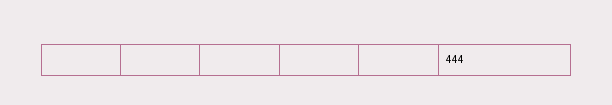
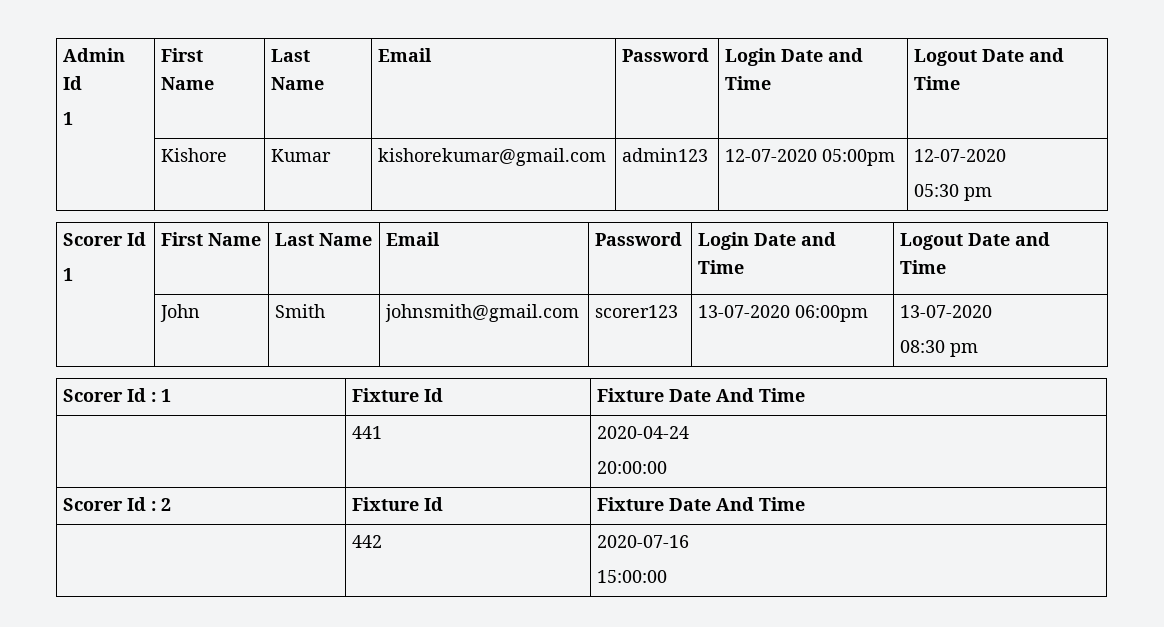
[445,55,464,63] | | | | | 444 -> [63,48,126,62] [63,76,83,90] [63,112,74,125] [161,48,204,62] [161,77,215,90] [271,49,311,62] [271,77,325,90] [378,48,433,62] [622,48,710,62] [725,48,864,66] [725,76,772,90] [914,48,1065,66] [914,76,961,90] [161,148,228,162] [271,149,332,162] [378,148,607,166] [622,148,709,162] [725,149,896,166] [914,149,1007,162] [914,184,993,201] [63,232,147,246] [63,268,74,281] [161,232,262,246] [275,233,373,246] [386,232,441,246] [595,232,683,246] [698,232,837,250] [698,260,745,274] [900,232,1051,250] [900,260,947,274] [160,304,201,322] [275,304,326,318] [385,304,580,322] [595,305,679,318] [698,305,869,322] [900,305,993,318] [900,340,979,357] [63,388,172,402] [352,388,444,402] [597,388,806,402] [352,426,383,439] [597,426,690,439] [597,461,668,474] [63,497,172,511] [352,497,444,511] [597,497,806,511] [352,535,383,548] [597,535,690,548] [597,570,668,583] Admin Id // 1 | First Name | Last Name | Email | Password | Login Date and Time | Logout Date and Time // | Kishore | Kumar | kishorekumar@gmail.com | admin123 | 12-07-2020 05:00pm | 12-07-2020 // 05:30 pm // Scorer Id // 1 | First Name | Last Name | Email | Password | Login Date and Time | Logout Date and Time // | John | Smith | johnsmith@gmail.com | scorer123 | 13-07-2020 06:00pm | 13-07-2020 // 08:30 pm // Scorer Id : 1 | Fixture Id | Fixture Date And Time // | 441 | 2020-04-24 // 20:00:00 // Scorer Id : 2 | Fixture Id | Fixture Date And Time // | 442 | 2020-07-16 // 15:00:00

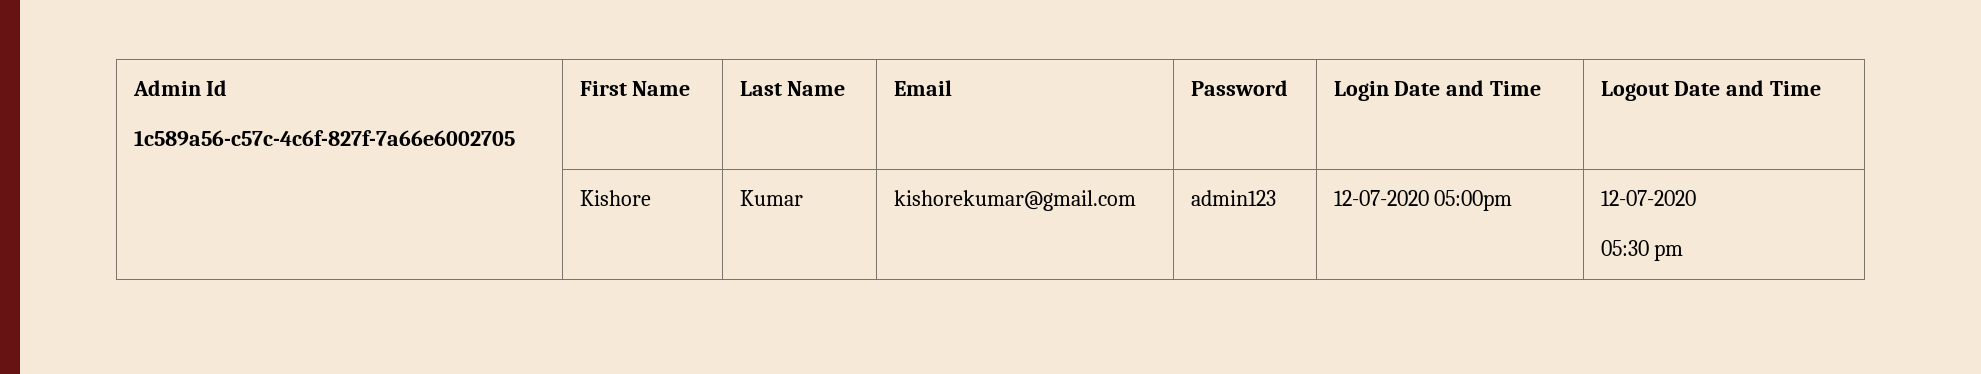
[63,112,74,125] 1 -> [133,130,515,146] 1c589a56-c57c-4c6f-827f-7a66e6002705
[63,232,147,246] [63,268,74,281] [161,232,262,246] [275,233,373,246] [386,232,441,246] [595,232,683,246] [698,232,837,250] [698,260,745,274] [900,232,1051,250] [900,260,947,274] [160,304,201,322] [275,304,326,318] [385,304,580,322] [595,305,679,318] [698,305,869,322] [900,305,993,318] [900,340,979,357] [63,388,172,402] [352,388,444,402] [597,388,806,402] [352,426,383,439] [597,426,690,439] [597,461,668,474] [63,497,172,511] [352,497,444,511] [597,497,806,511] [352,535,383,548] [597,535,690,548] [597,570,668,583] // Scorer Id // 1 | First Name | Last Name | Email | Password | Login Date and Time | Logout Date and Time // | John | Smith | johnsmith@gmail.com | scorer123 | 13-07-2020 06:00pm | 13-07-2020 // 08:30 pm // Scorer Id : 1 | Fixture Id | Fixture Date And Time // | 441 | 2020-04-24 // 20:00:00 // Scorer Id : 2 | Fixture Id | Fixture Date And Time // | 442 | 2020-07-16 // 15:00:00 -> (1684, 252) none

